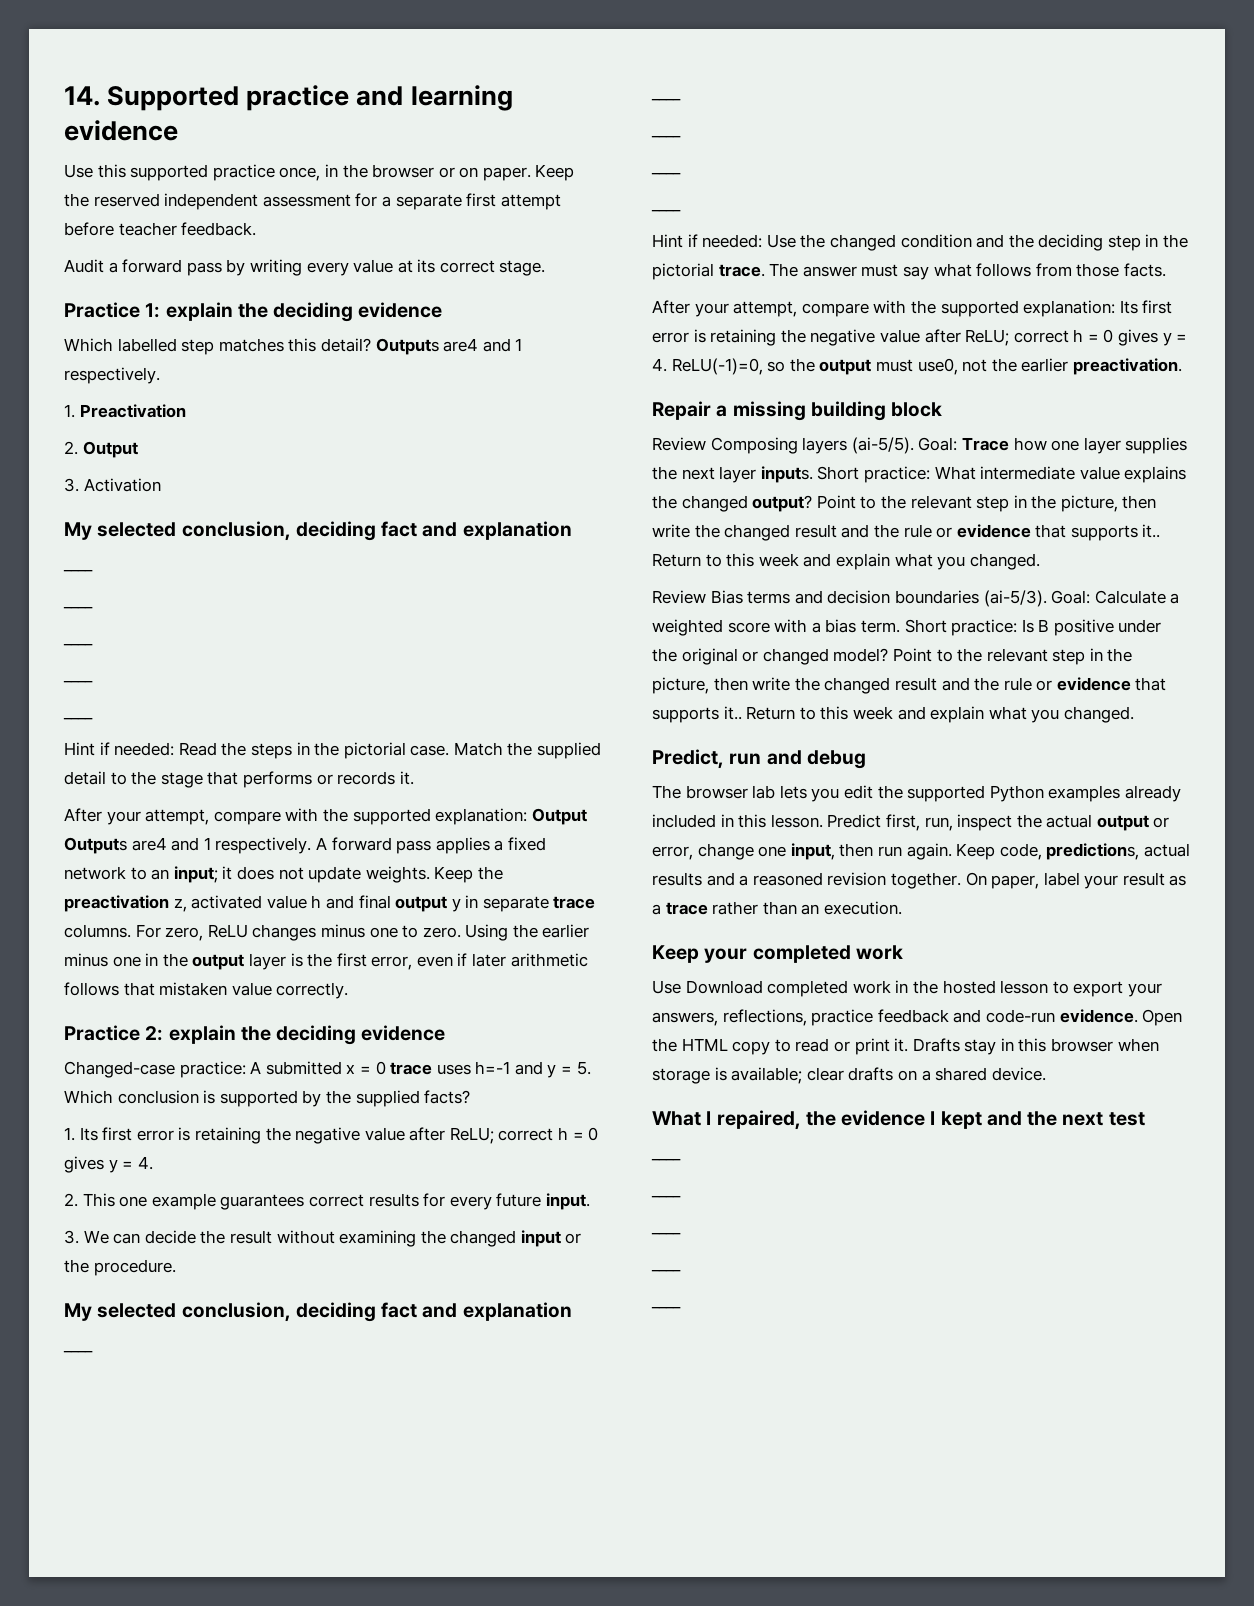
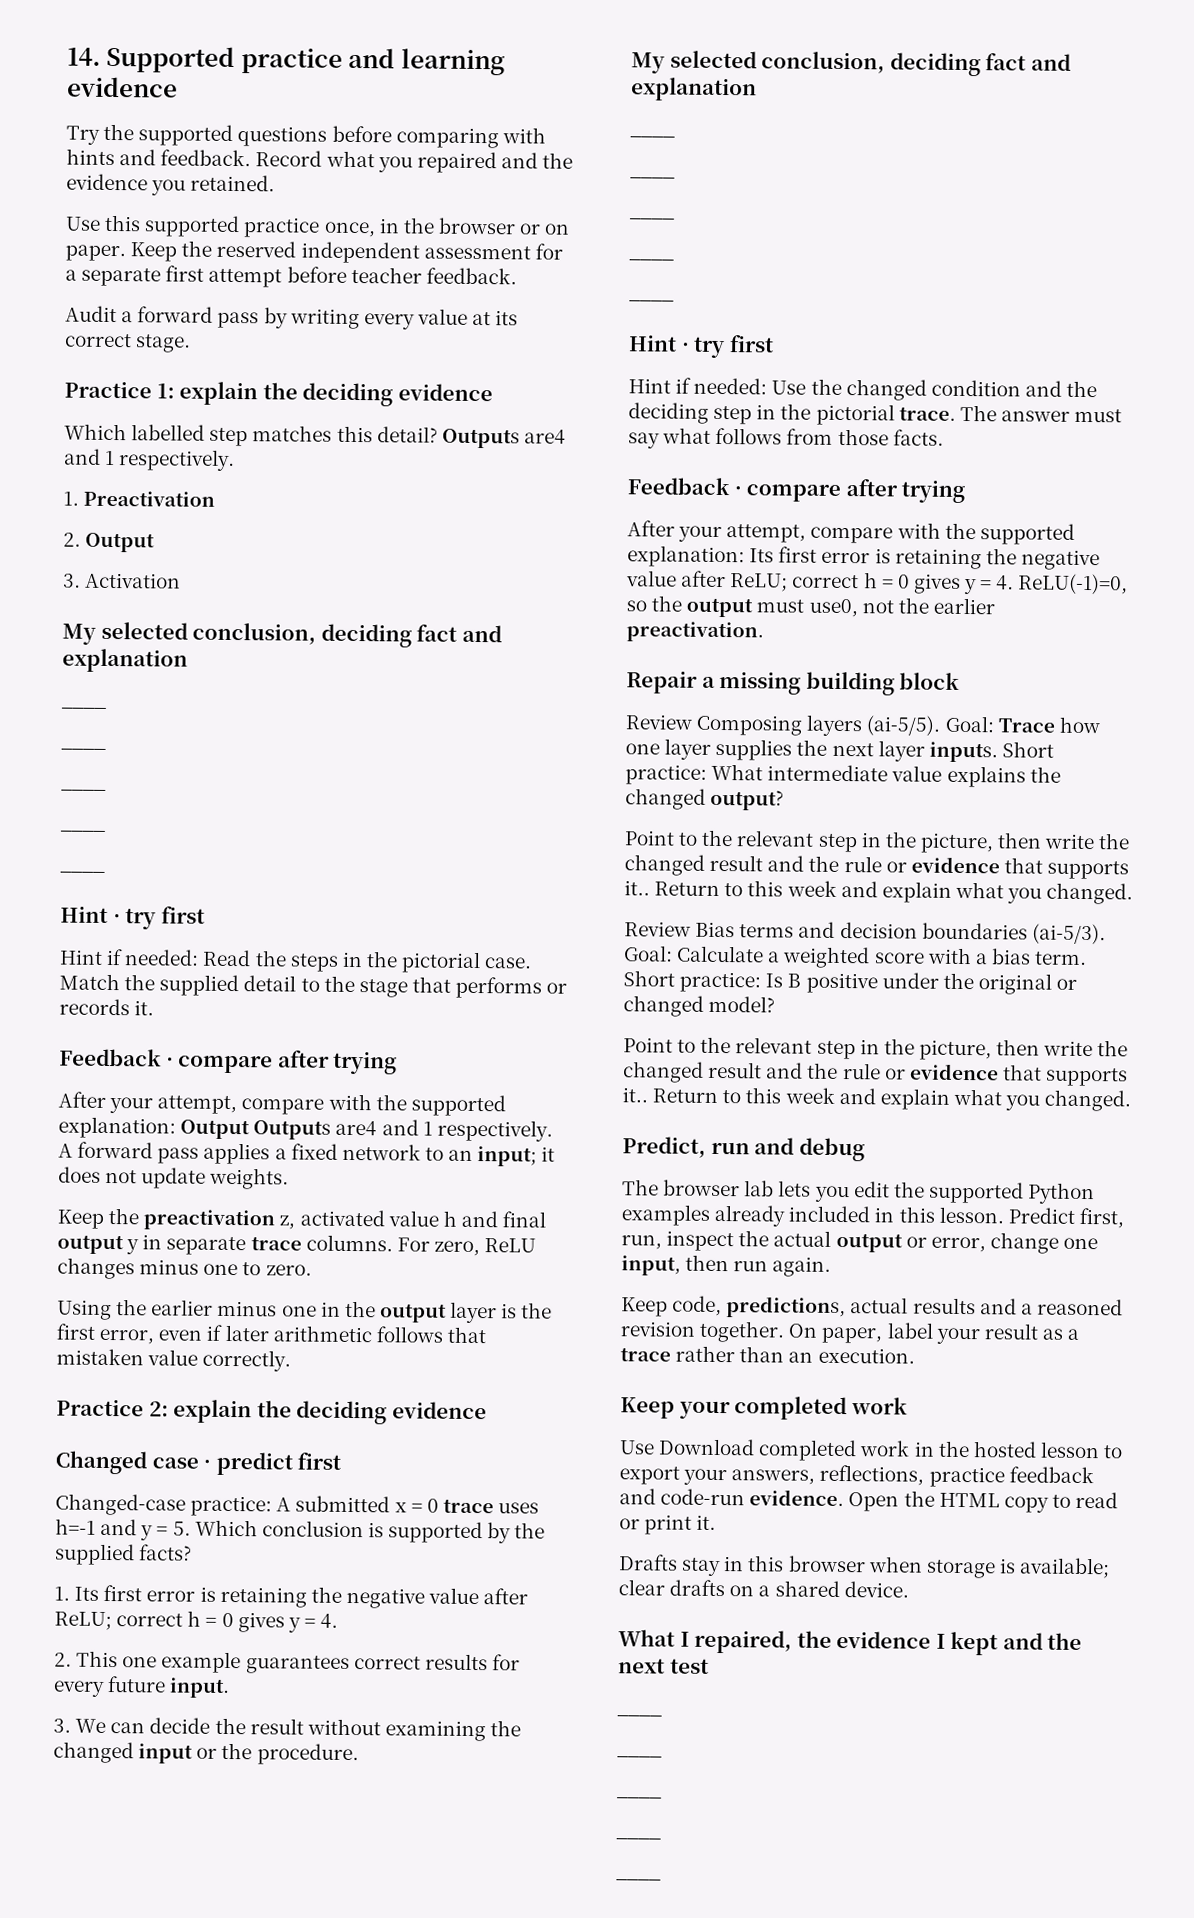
(178, 130) none -> [66,123,546,149] [66,148,574,174] [66,173,276,196] // Try the supported questions before comparing with hints and feedback. Record what you repaired and the evidence you retained.
(93, 719) none -> [60,906,205,930] // Hint · try first
(414, 778) none -> [59,1048,398,1075] // Feedback · compare after trying
(430, 874) none -> (290, 1178) //
(461, 932) none -> (312, 1270) //
(446, 1033) none -> [55,1450,342,1476] // Changed case · predict first
(681, 211) none -> [628,335,774,359] // Hint · try first
(1166, 270) none -> [627,477,966,504] // Feedback · compare after trying
(813, 503) none -> (785, 800) //
(889, 655) none -> (776, 1004) //
(952, 851) none -> (832, 1266) //
(909, 1045) none -> (717, 1522) //

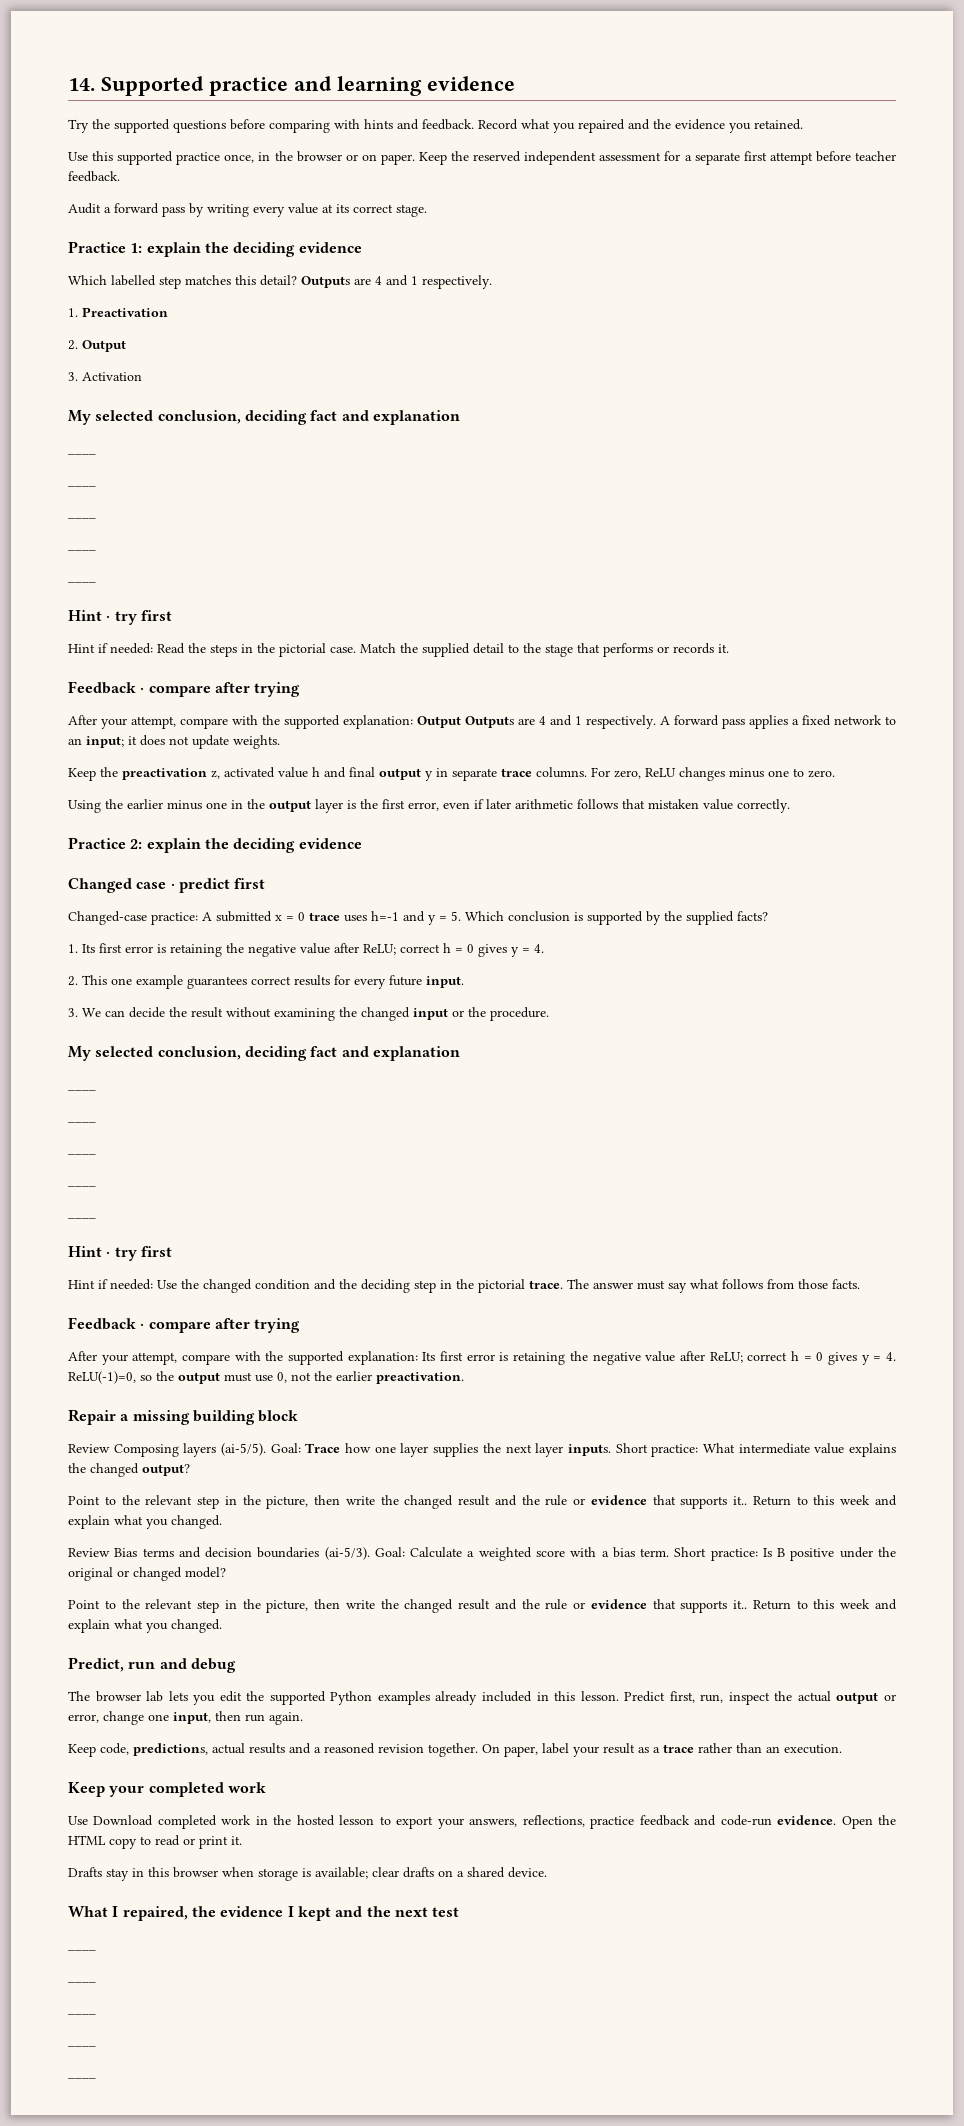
[523,429,566,445] are4 -> [354,276,382,285] are 4
[335,1120,378,1137] are4 -> [518,716,546,725] are 4
[808,598,858,618] use0, -> [255,1372,287,1383] use 0,

